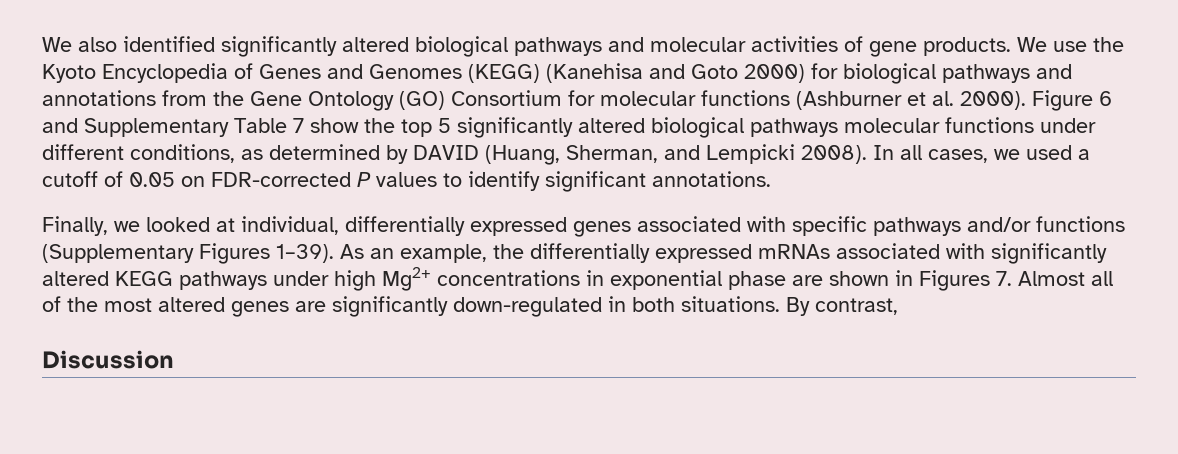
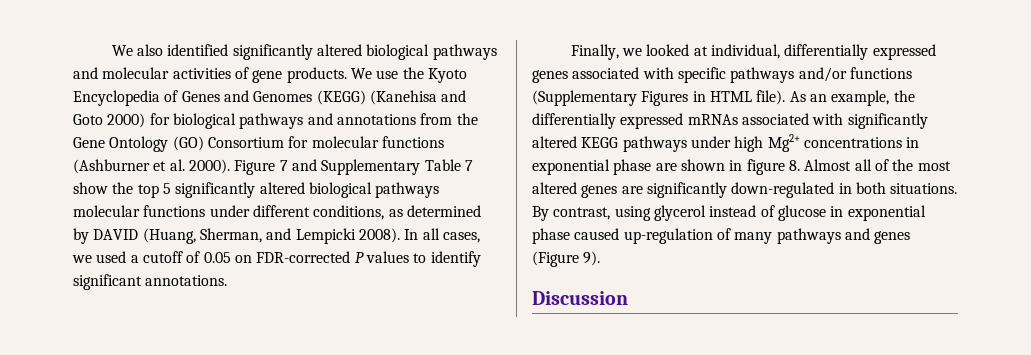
[1099,91,1112,106] 6 -> [279,160,288,171] 7
[276,244,334,263] 1–39). -> [692,90,786,105] in HTML file).
[919,270,1012,291] Figures 7. -> [746,159,800,175] figure 8.
(898, 306) none -> [614,205,926,221] [532,228,911,244] [532,251,601,267] using glycerol instead of glucose in exponential phase caused up-regulation of many pathways and genes (Figure 9).

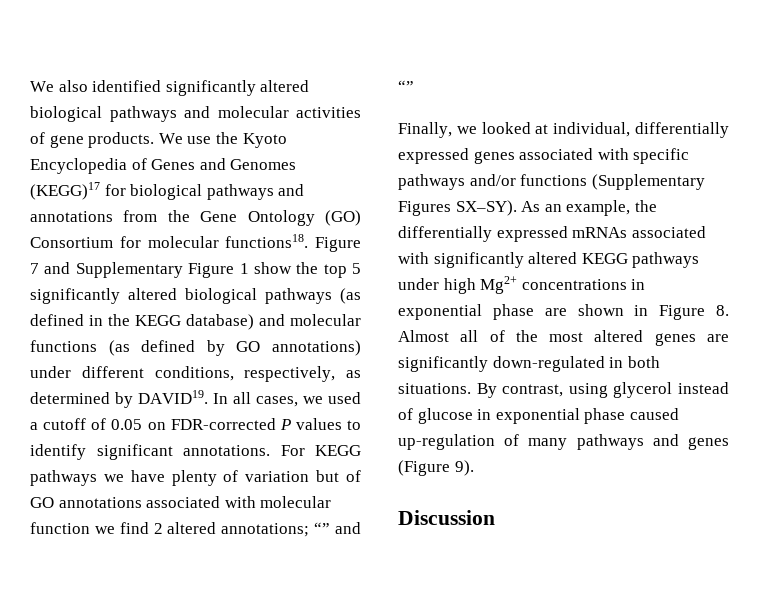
[316,90,467,105] [73,113,146,128] (KEGG) (Kanehisa and Goto 2000) -> [30,182,100,200] (KEGG)17
[381,136,444,148] [73,159,230,174] functions (Ashburner et al. 2000). -> [225,234,309,248] functions18.
[424,159,473,171] Table 7 -> [188,263,249,278] Figure 1
[73,205,206,217] molecular functions -> [340,288,361,304] [30,314,361,330] [30,340,361,356] (as defined in the KEGG database) and molecular functions (as defined by GO annotations)
(385, 212) none -> [244,366,336,382] respectively,
[93,228,400,244] DAVID (Huang, Sherman, and Lempicki 2008). -> [138,390,208,404] DAVID19.
(228, 280) none -> [280,445,361,456] [30,470,361,486] [30,496,332,508] [30,522,361,537] [398,80,414,92] For KEGG pathways we have plenty of variation but of GO annotations associated with molecular function we find 2 altered annotations; “” and “”
[692,90,786,105] in HTML file). -> [455,200,517,216] SX–SY).
[746,159,785,175] figure -> [659,305,706,320] Figure

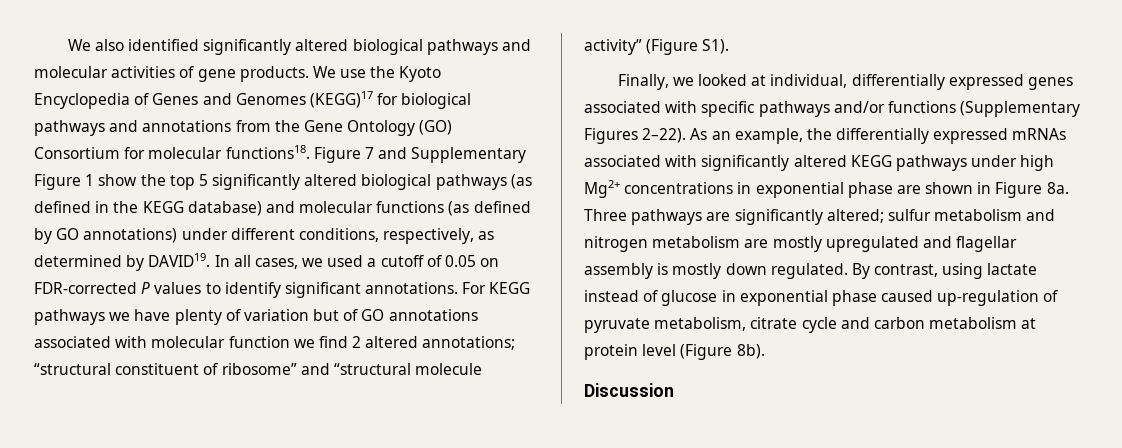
[314,522,361,534] [398,80,414,92] “” and “” -> [34,363,483,375] [584,39,730,55] “structural constituent of ribosome” and “structural molecule activity” (Figure S1).
[455,200,517,216] SX–SY). -> [642,128,687,143] 2–22).
[715,305,729,316] [398,330,729,346] [398,356,660,372] [398,383,471,394] 8. Almost all of the most altered genes are significantly down-regulated in both situations. -> [1046,182,1069,194] [584,209,1056,225] [584,236,1018,252] [584,263,848,279] 8a. Three pathways are significantly altered; sulfur metabolism and nitrogen metabolism are mostly upregulated and flagellar assembly is mostly down regulated.
[613,382,673,398] glycerol -> [987,263,1038,275] lactate
[528,434,729,450] [398,460,474,476] many pathways and genes (Figure 9). -> [584,317,1037,333] [584,344,765,360] pyruvate metabolism, citrate cycle and carbon metabolism at protein level (Figure 8b).

